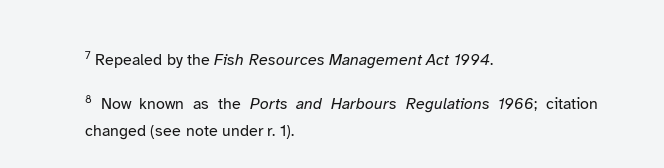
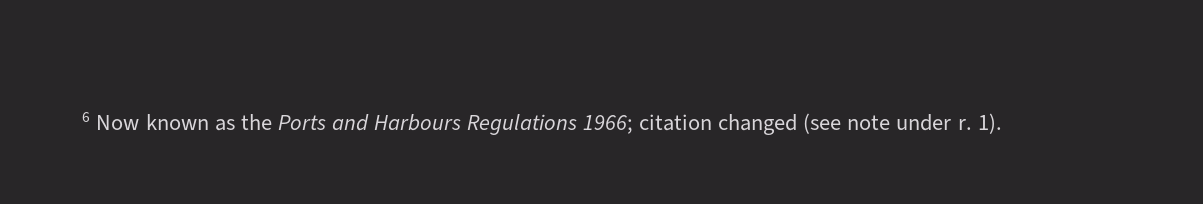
[85,51,493,69] [85,95,93,103] 7 Repealed by the Fish Resources Management Act 1994. // 8 -> [82,112,91,122] 6

